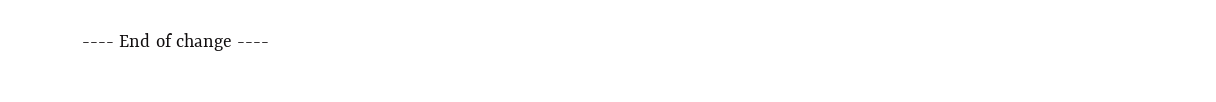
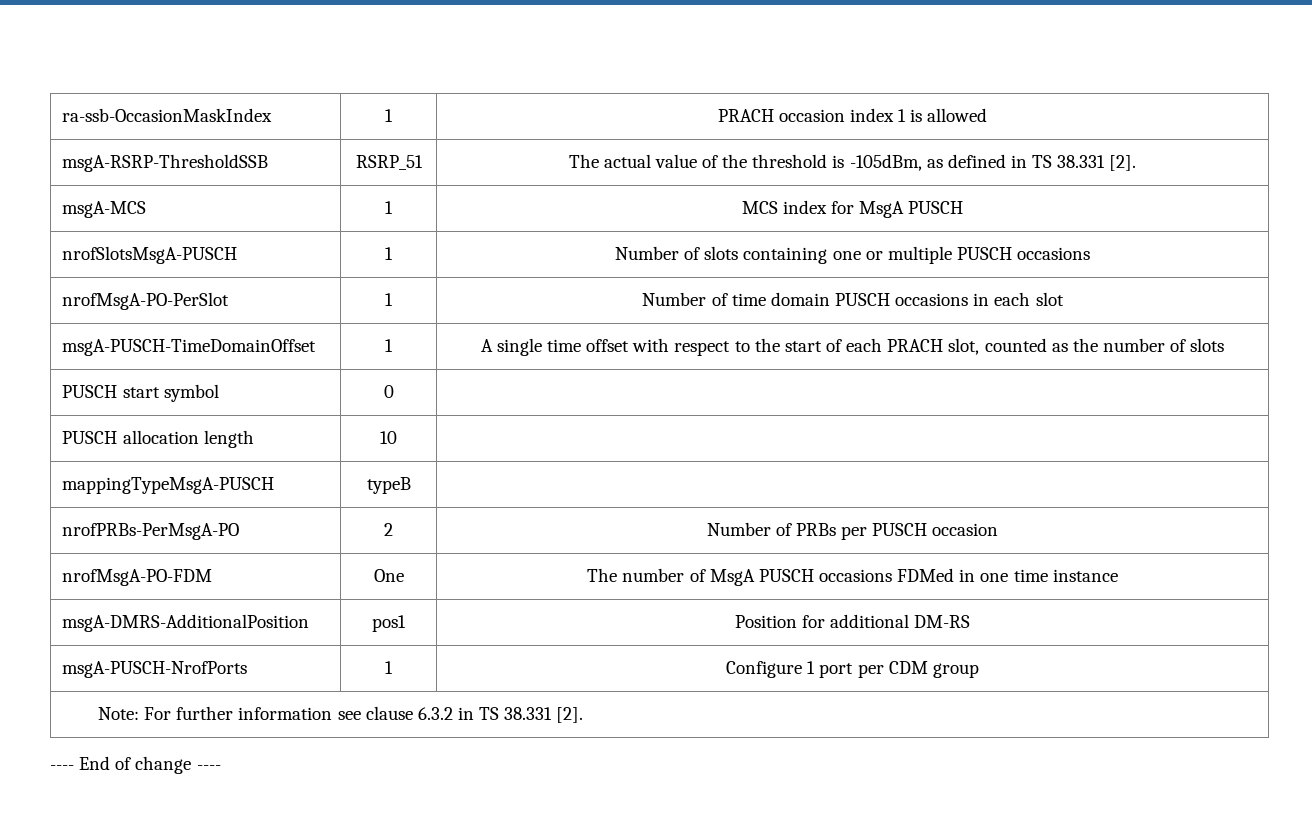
(82, 44) none -> [62,108,273,122] [384,109,393,122] [717,108,988,122] [62,154,269,172] [355,155,423,170] [568,154,1137,171] [62,201,147,218] [384,201,393,214] [741,200,964,218] [62,246,238,264] [384,247,393,260] [614,246,1091,264] [62,292,230,310] [384,293,393,306] [642,292,1064,306] [62,339,317,356] [384,339,393,352] [480,338,1225,356] [62,384,219,402] [383,385,394,398] [62,430,254,448] [379,431,397,444] [62,477,275,494] [366,477,411,494] [62,523,240,540] [383,523,393,536] [706,522,999,540] [62,569,213,586] [373,569,404,582] [587,568,1118,586] [62,614,310,632] [371,615,406,632] [734,614,971,628] [62,661,248,678] [384,661,393,674] [726,661,979,678] [98,706,584,723] ra-ssb-OccasionMaskIndex | 1 | PRACH occasion index 1 is allowed // msgA-RSRP-ThresholdSSB | RSRP_51 | The actual value of the threshold is -105dBm, as defined in TS 38.331 [2]. // msgA-MCS | 1 | MCS index for MsgA PUSCH // nrofSlotsMsgA-PUSCH | 1 | Number of slots containing one or multiple PUSCH occasions // nrofMsgA-PO-PerSlot | 1 | Number of time domain PUSCH occasions in each slot // msgA-PUSCH-TimeDomainOffset | 1 | A single time offset with respect to the start of each PRACH slot, counted as the number of slots // PUSCH start symbol | 0 | // PUSCH allocation length | 10 | // mappingTypeMsgA-PUSCH | typeB | // nrofPRBs-PerMsgA-PO | 2 | Number of PRBs per PUSCH occasion // nrofMsgA-PO-FDM | One | The number of MsgA PUSCH occasions FDMed in one time instance // msgA-DMRS-AdditionalPosition | pos1 | Position for additional DM-RS // msgA-PUSCH-NrofPorts | 1 | Configure 1 port per CDM group // Note: For further information see clause 6.3.2 in TS 38.331 [2]. //

